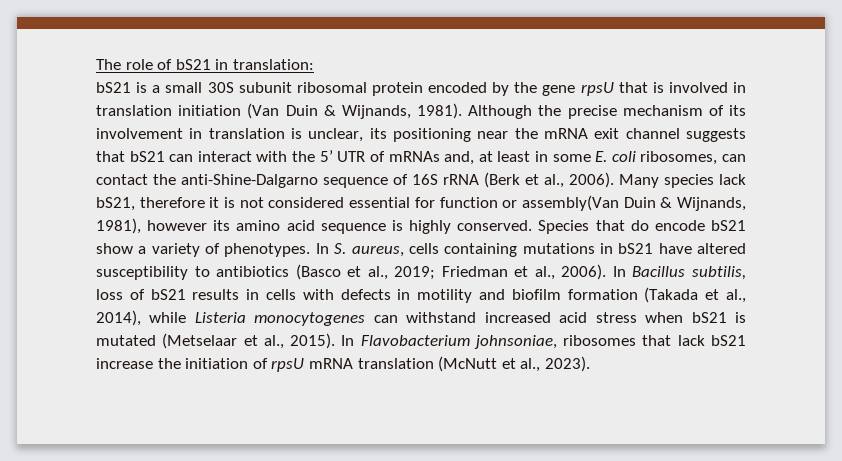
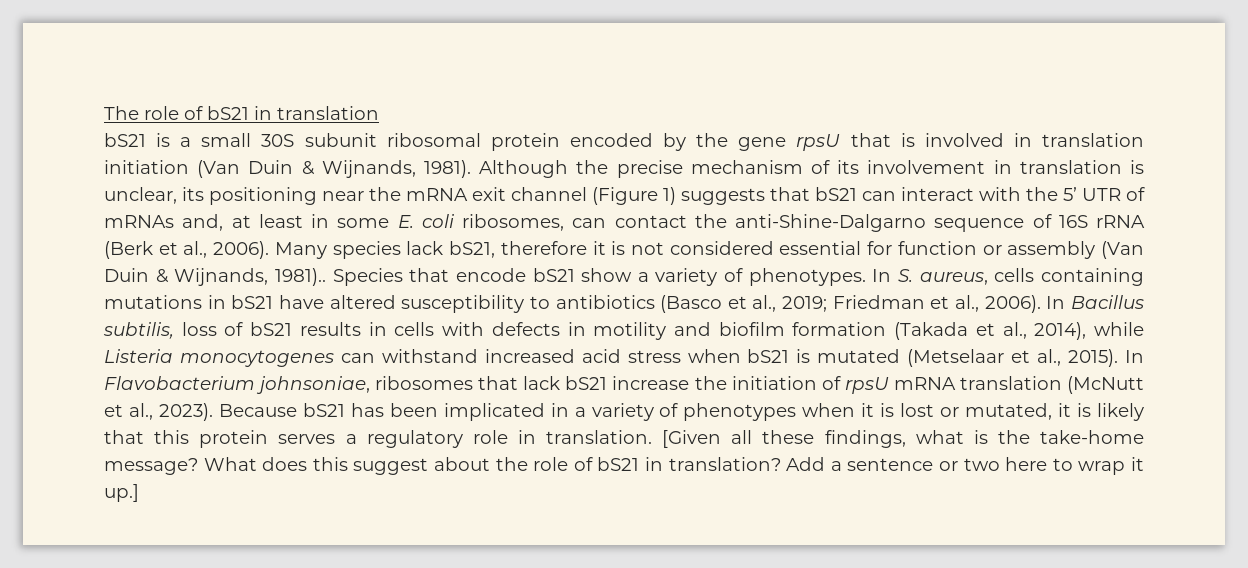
[232,59,314,70] translation: -> [277,106,379,120] translation
(680, 133) none -> [592,187,676,205] (Figure 1)
[521,195,746,211] [96,218,533,234] assembly(Van Duin & Wijnands, 1981), however its amino acid sequence is highly conserved. -> [1007,241,1144,259] [104,268,326,286] assembly (Van Duin & Wijnands, 1981)..
[630,220,649,231] do -> (450, 275) none
(590, 364) none -> [218,403,1145,421] [104,430,1144,448] [104,457,1145,475] [104,484,139,502] Because bS21 has been implicated in a variety of phenotypes when it is lost or mutated, it is likely that this protein serves a regulatory role in translation. [Given all these findings, what is the take-home message? What does this suggest about the role of bS21 in translation? Add a sentence or two here to wrap it up.]

